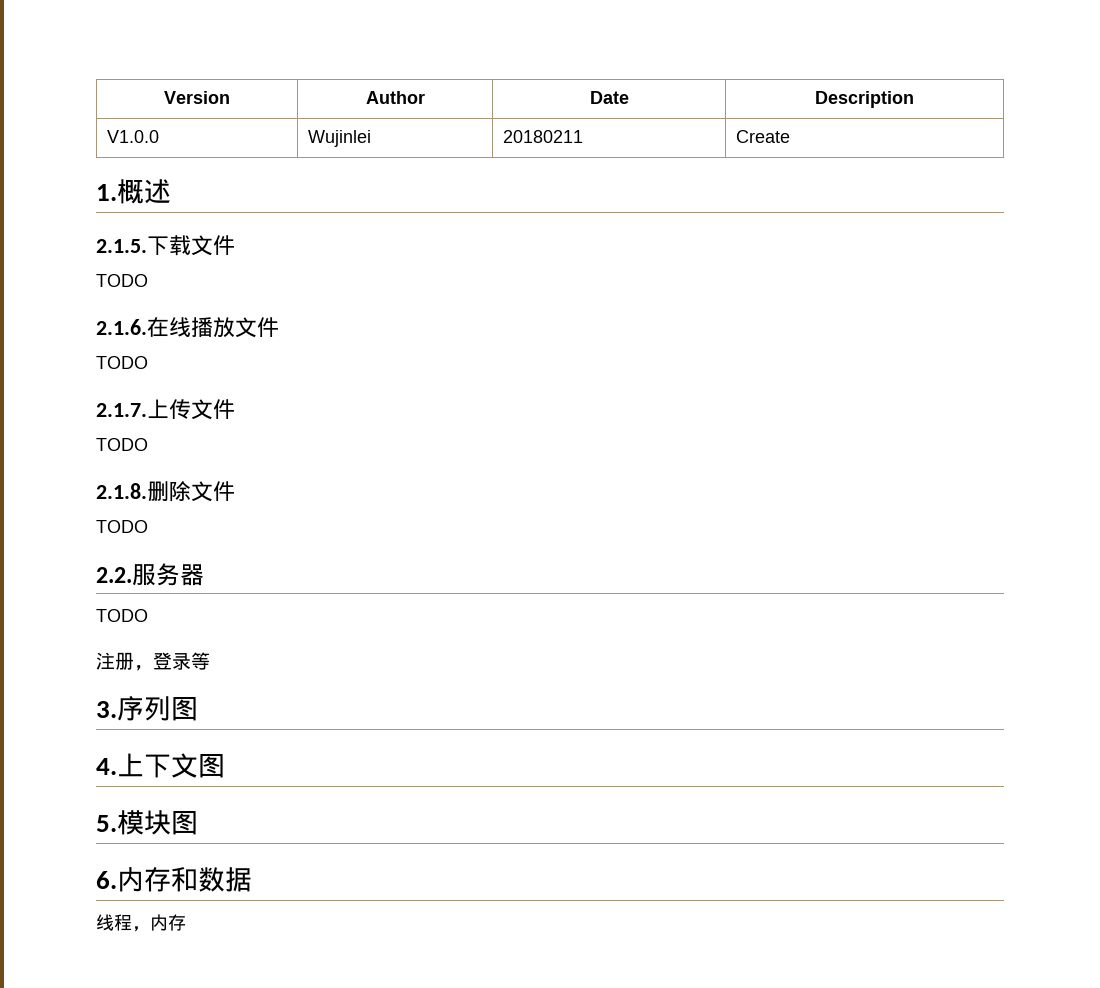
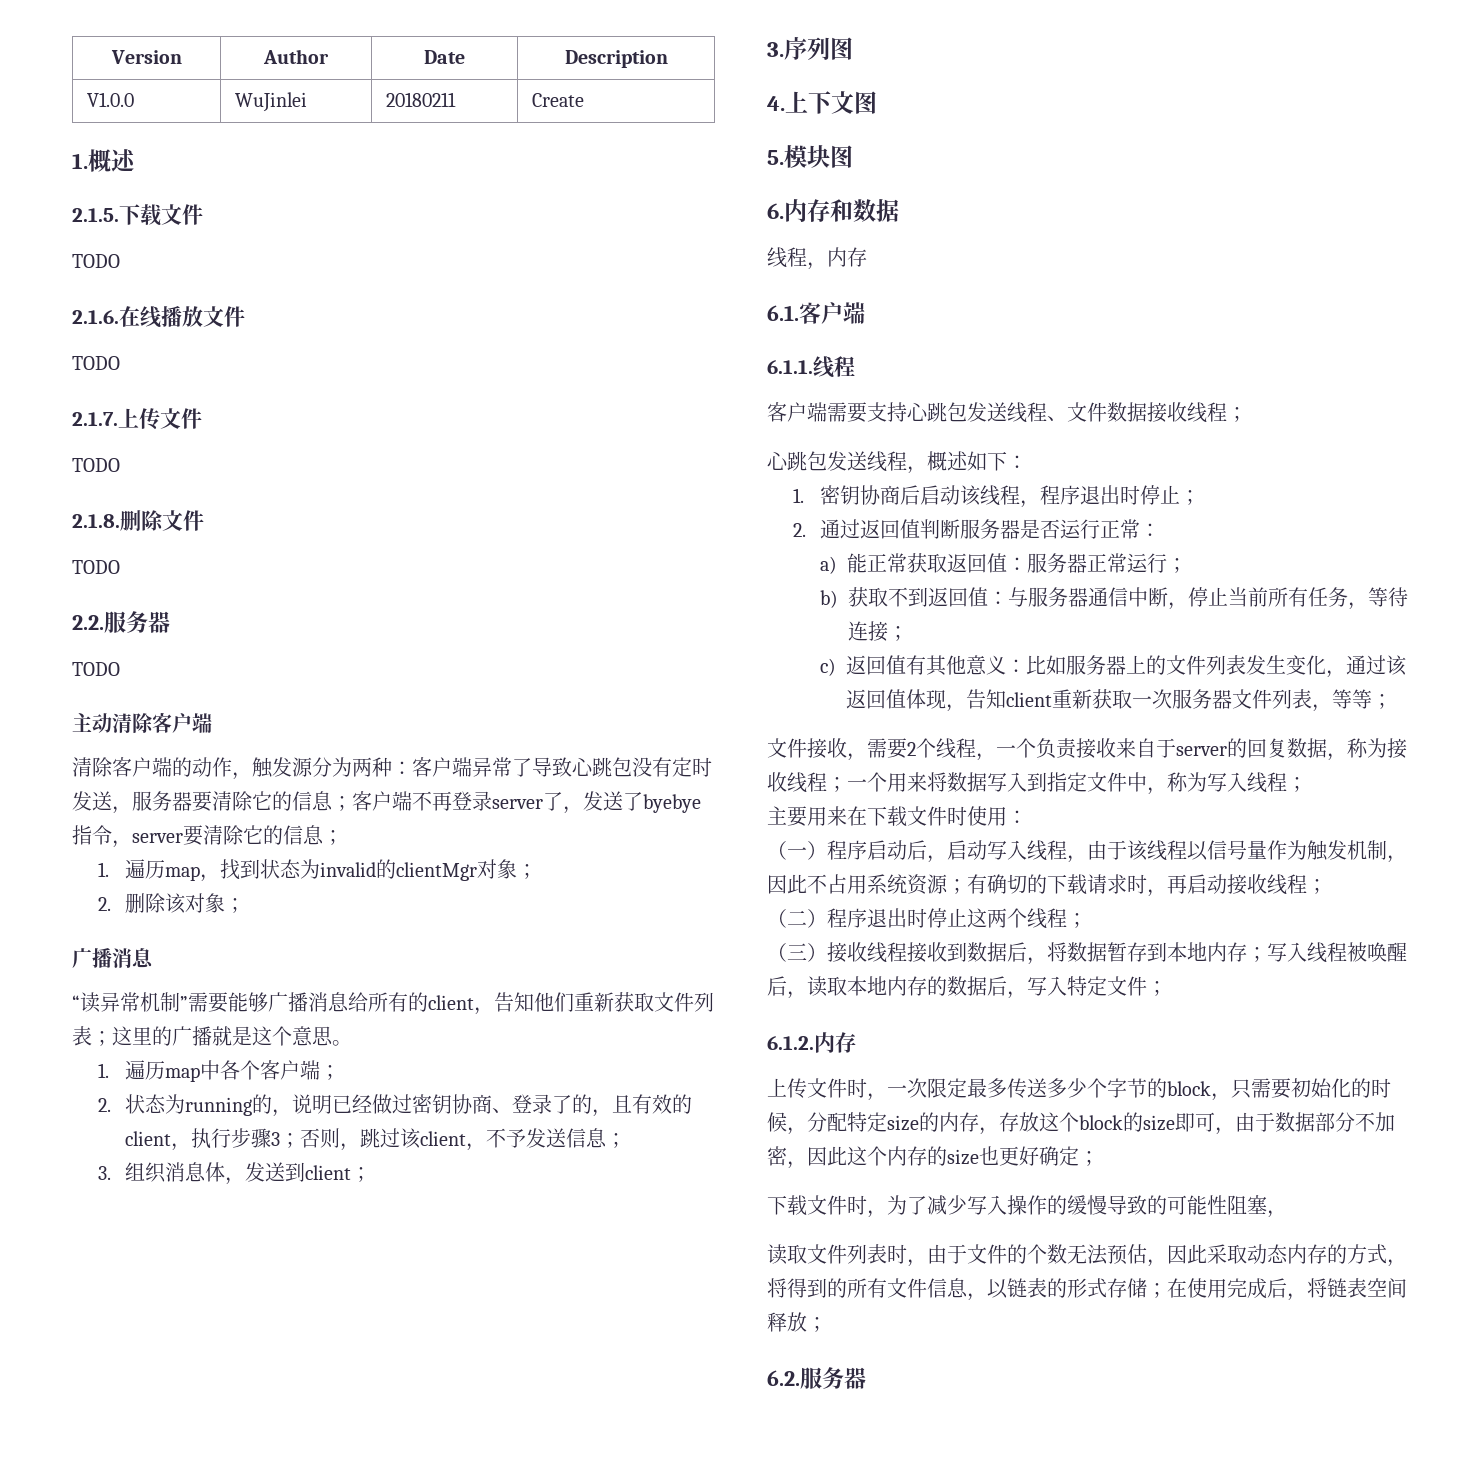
[307,130,371,147] Wujinlei -> [235,92,308,112] WuJinlei
[96,652,210,671] 注册，登录等 -> [72,713,212,734] [72,757,712,780] [72,791,701,814] [72,825,343,848] [98,859,537,882] [98,893,245,914] [72,948,154,968] [72,992,714,1015] [72,1026,352,1046] [98,1060,340,1082] [98,1094,692,1117] [124,1128,626,1151] [98,1162,371,1185] 主动清除客户端 // 清除客户端的动作，触发源分为两种：客户端异常了导致心跳包没有定时发送，服务器要清除它的信息；客户端不再登录server了，发送了byebye指令，server要清除它的信息； // 1.遍历map，找到状态为invalid的clientMgr对象； // 2.删除该对象； // 广播消息 // “读异常机制”需要能够广播消息给所有的client，告知他们重新获取文件列表；这里的广播就是这个意思。 // 1.遍历map中各个客户端； // 2.状态为running的，说明已经做过密钥协商、登录了的，且有效的client，执行步骤3；否则，跳过该client，不予发送信息； // 3.组织消息体，发送到client；
(186, 922) none -> [767,302,865,324] [767,356,855,378] [767,402,1247,423] [767,451,1027,474] [793,485,1200,508] [793,519,1160,539] [819,553,1187,574] [819,587,1408,610] [847,621,908,642] [819,655,1408,678] [846,689,1393,712] [767,738,1407,761] [767,772,1307,795] [767,806,1027,827] [767,840,1407,863] [767,874,1327,897] [767,908,1087,929] [767,942,1407,965] [767,976,1167,999] [767,1032,856,1053] [767,1078,1391,1101] [767,1112,1395,1135] [767,1146,1099,1169] [767,1195,1287,1218] [767,1244,1407,1267] [767,1278,1407,1301] [767,1312,827,1332] [767,1367,866,1389] // 6.1.客户端 // 6.1.1.线程 // 客户端需要支持心跳包发送线程、文件数据接收线程； // 心跳包发送线程，概述如下： // 1.密钥协商后启动该线程，程序退出时停止； // 2.通过返回值判断服务器是否运行正常： // a)能正常获取返回值：服务器正常运行； // b)获取不到返回值：与服务器通信中断，停止当前所有任务，等待连接； // c)返回值有其他意义：比如服务器上的文件列表发生变化，通过该返回值体现，告知client重新获取一次服务器文件列表，等等； // 文件接收，需要2个线程，一个负责接收来自于server的回复数据，称为接收线程；一个用来将数据写入到指定文件中，称为写入线程； // 主要用来在下载文件时使用： // （一）程序启动后，启动写入线程，由于该线程以信号量作为触发机制，因此不占用系统资源；有确切的下载请求时，再启动接收线程； // （二）程序退出时停止这两个线程； // （三）接收线程接收到数据后，将数据暂存到本地内存；写入线程被唤醒后，读取本地内存的数据后，写入特定文件； // 6.1.2.内存 // 上传文件时，一次限定最多传送多少个字节的block，只需要初始化的时候，分配特定size的内存，存放这个block的size即可，由于数据部分不加密，因此这个内存的size也更好确定； // 下载文件时，为了减少写入操作的缓慢导致的可能性阻塞， // 读取文件列表时，由于文件的个数无法预估，因此采取动态内存的方式，将得到的所有文件信息，以链表的形式存储；在使用完成后，将链表空间释放； // 6.2.服务器

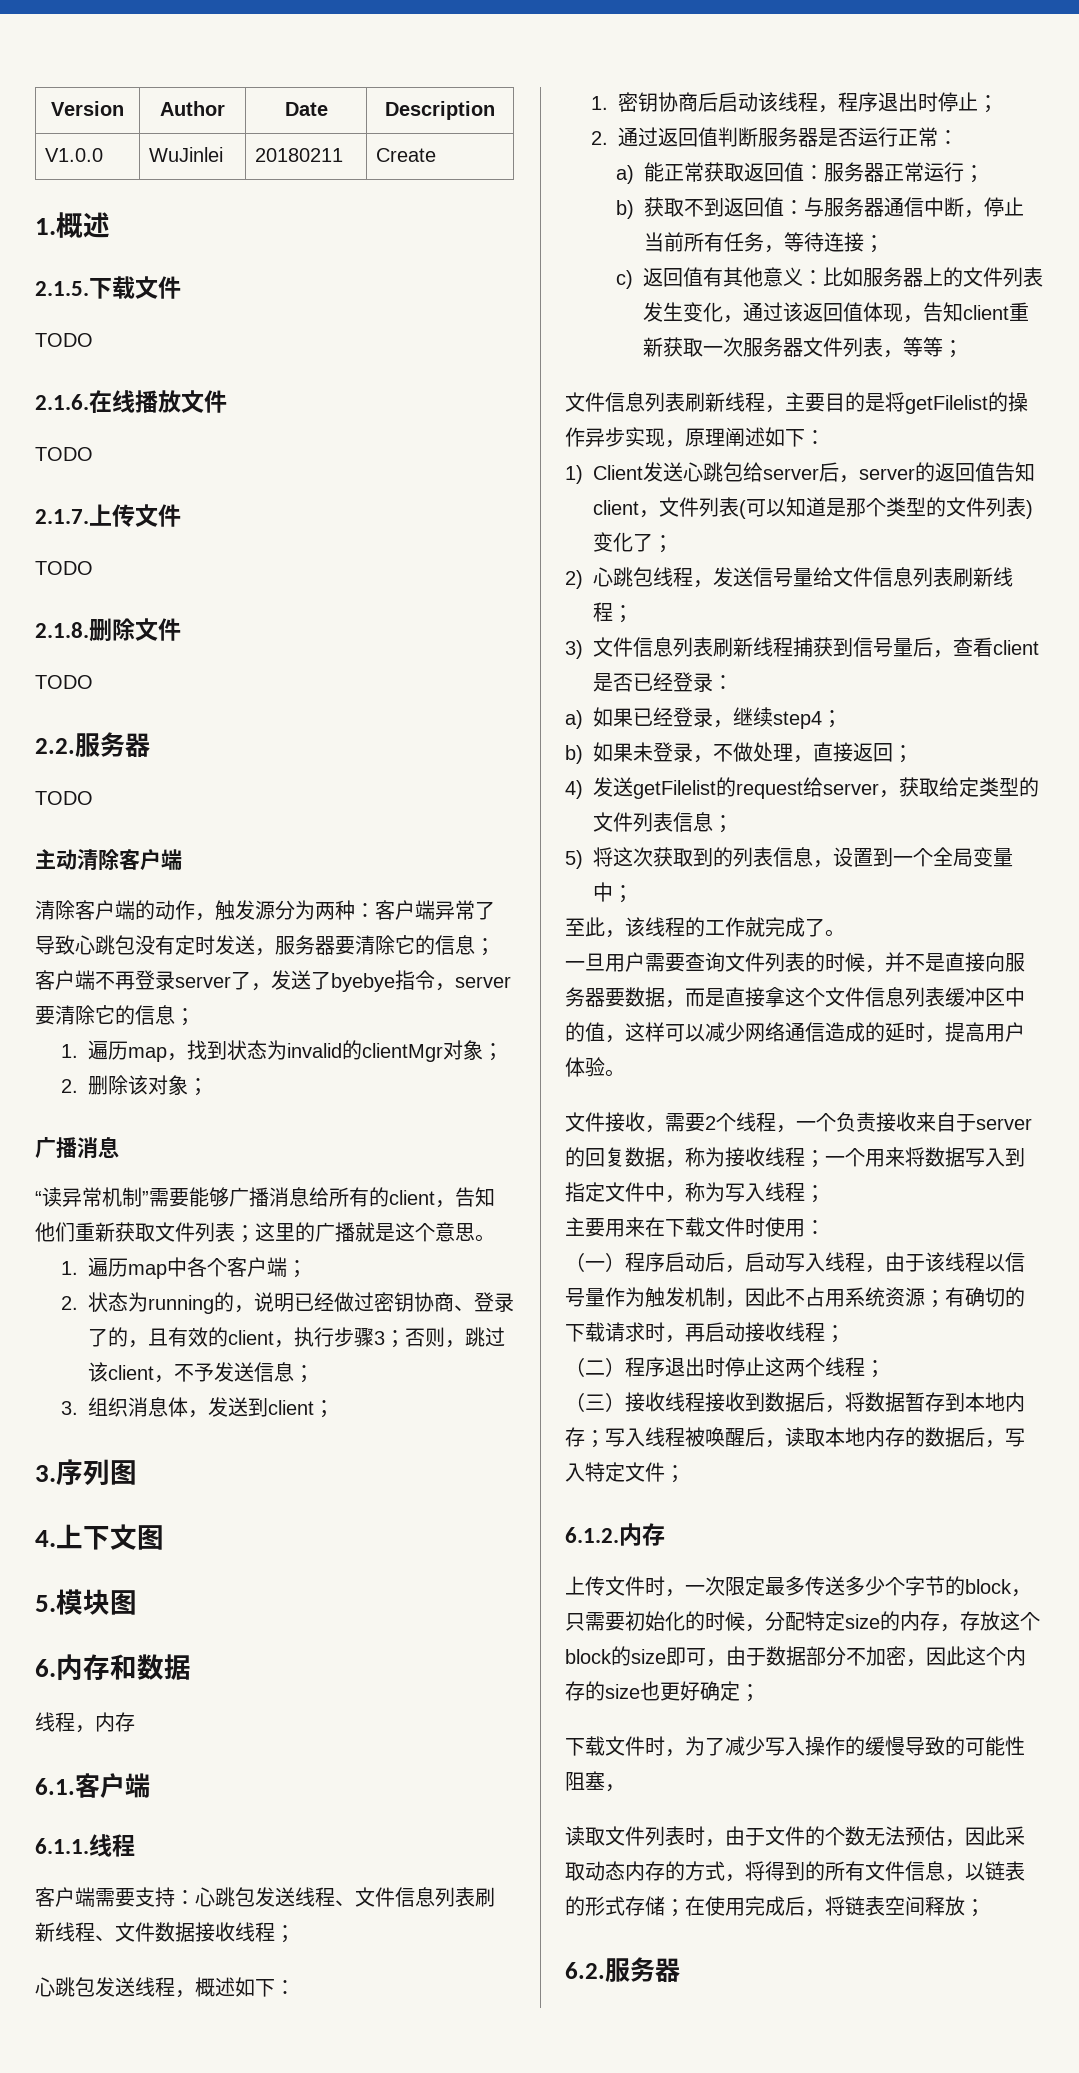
(907, 412) none -> [175,1890,195,1905] ：
(1107, 412) none -> [395,1887,495,1907] [35,1922,155,1942] 信息列表刷新线程、文件
(1393, 701) none -> [565,392,1028,414] [565,427,825,448] [565,462,1035,484] [593,497,1033,519] [593,532,673,553] [565,567,1013,589] [593,602,633,623] [565,637,1039,659] [593,672,733,692] [565,707,842,729] [565,742,913,764] [565,777,1039,799] [593,812,733,833] [565,847,1013,869] [593,882,633,903] [565,917,845,938] [565,952,1025,973] [565,987,1025,1008] [565,1022,1025,1043] [565,1057,625,1077] // 文件信息列表刷新线程，主要目的是将getFilelist的操作异步实现，原理阐述如下： // 1) Client发送心跳包给server后，server的返回值告知client，文件列表(可以知道是那个类型的文件列表)变化了； // 2)心跳包线程，发送信号量给文件信息列表刷新线程； // 3)文件信息列表刷新线程捕获到信号量后，查看client是否已经登录： // a)如果已经登录，继续step4； // b)如果未登录，不做处理，直接返回； // 4)发送getFilelist的request给server，获取给定类型的文件列表信息； // 5)将这次获取到的列表信息，设置到一个全局变量中； // 至此，该线程的工作就完成了。 // 一旦用户需要查询文件列表的时候，并不是直接向服务器要数据，而是直接拿这个文件信息列表缓冲区中的值，这样可以减少网络通信造成的延时，提高用户体验。

